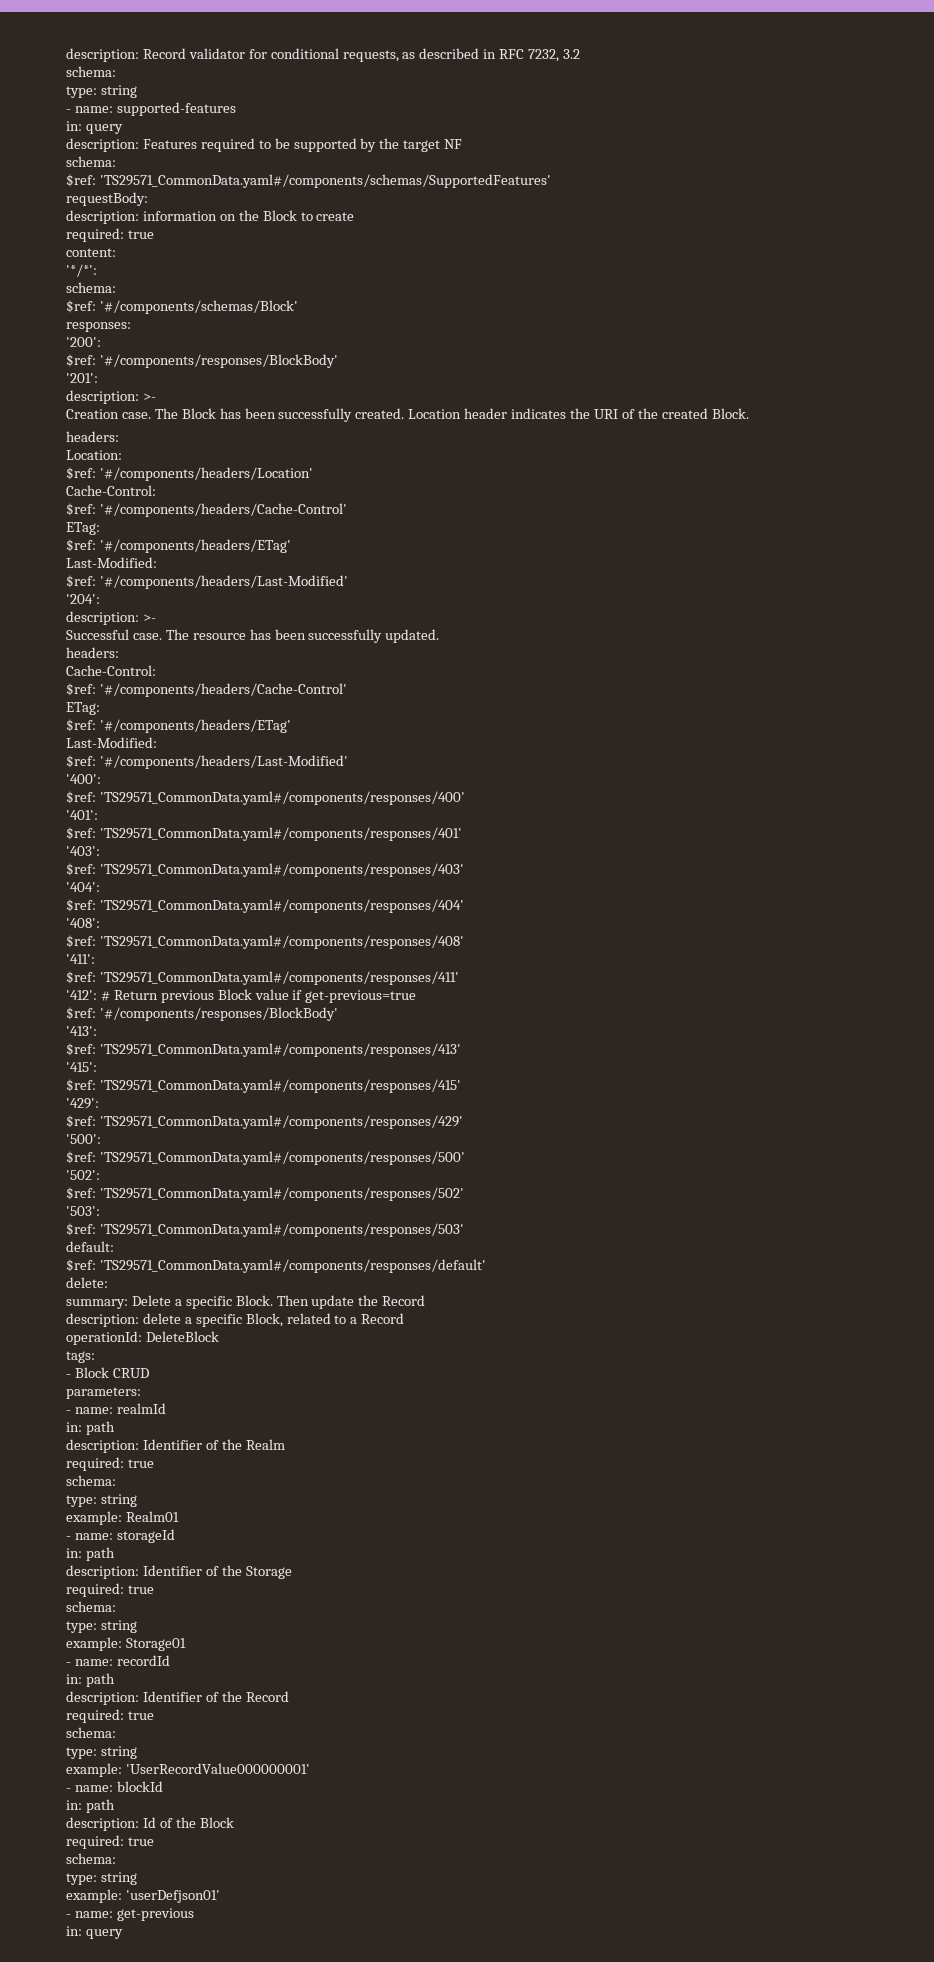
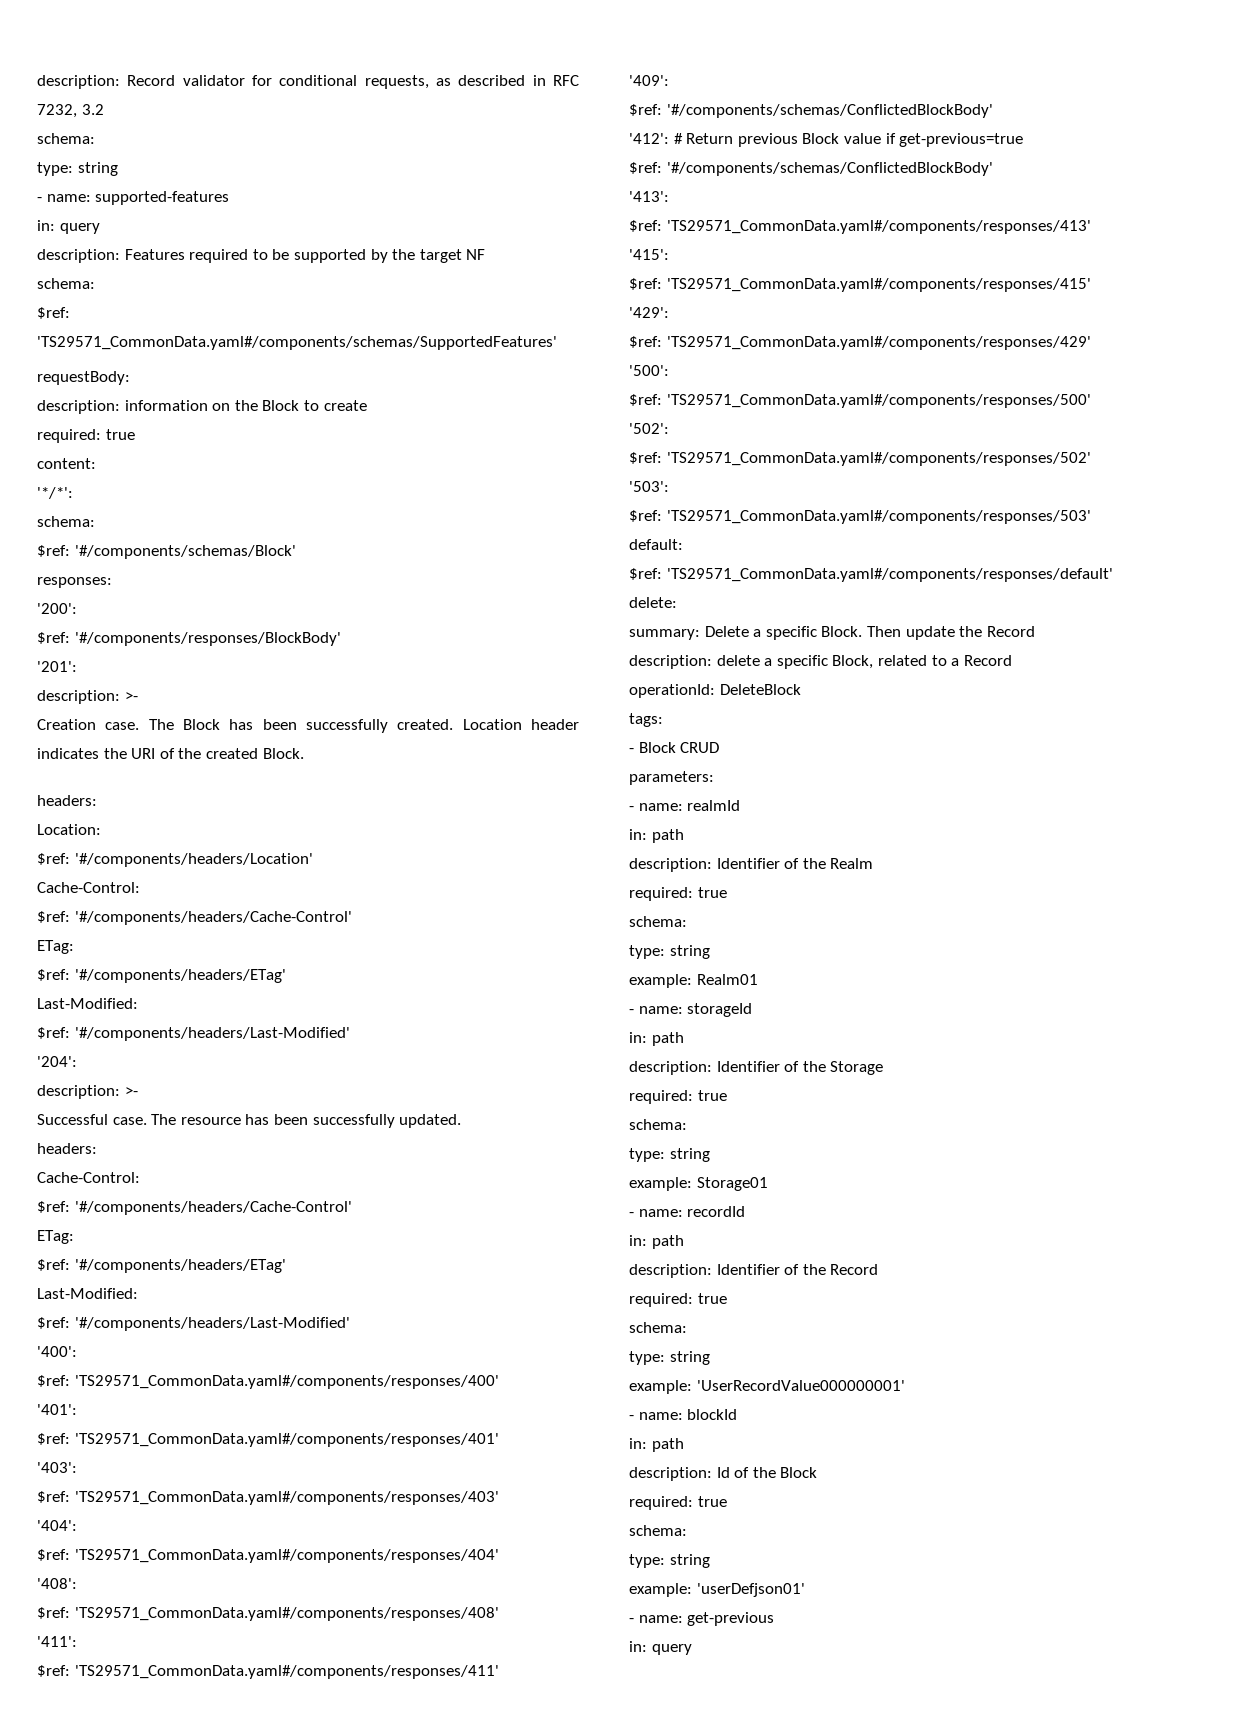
(459, 978) none -> [629,75,669,86] [629,104,993,118] // '409': // $ref: '#/components/schemas/ConflictedBlockBody'
[99,1007,338,1021] '#/components/responses/BlockBody' -> [666,162,993,176] '#/components/schemas/ConflictedBlockBody'

